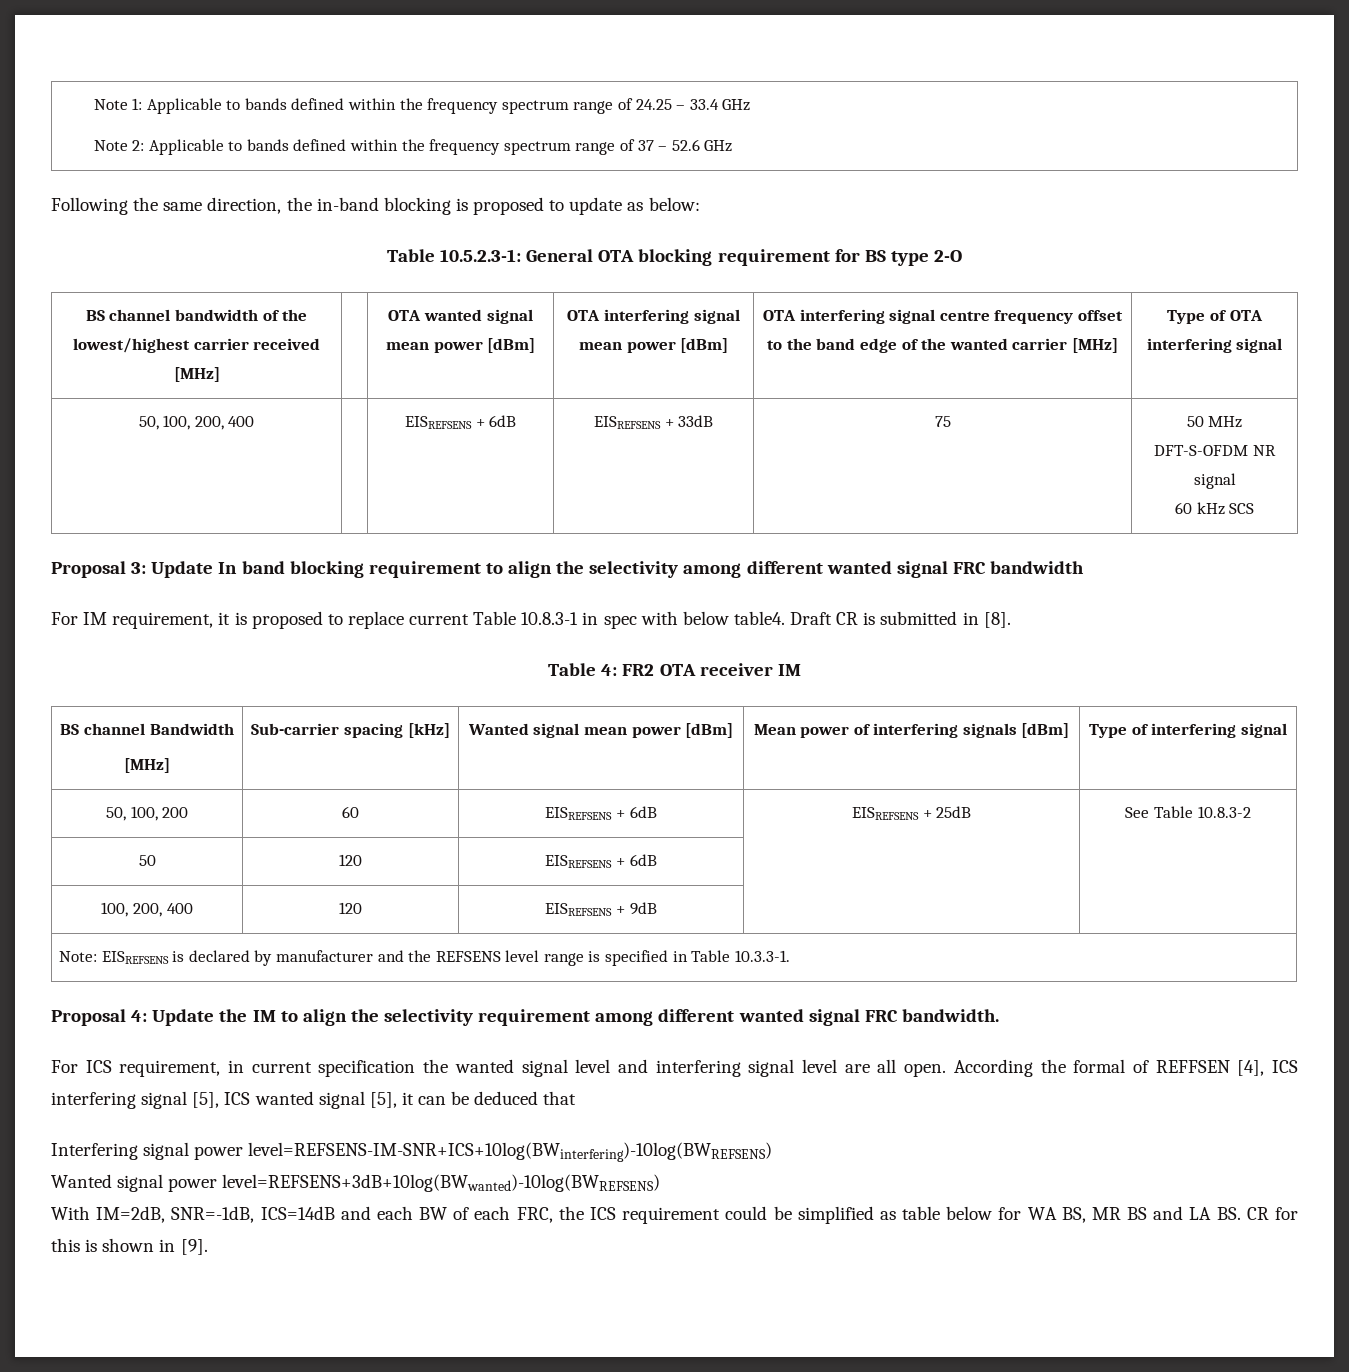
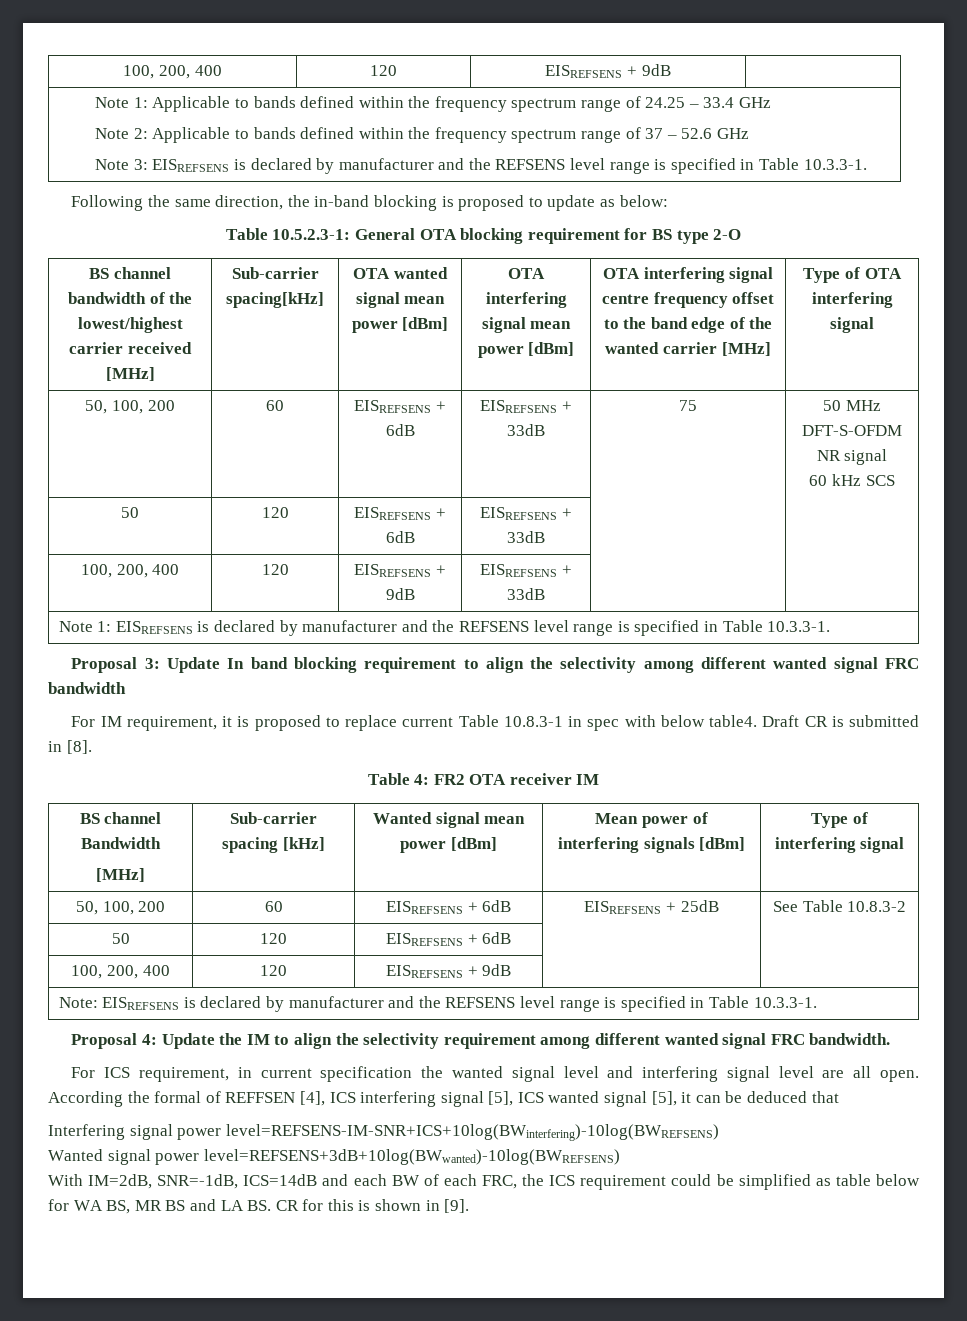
(93, 104) none -> [123,65,222,79] [370,65,397,76] [545,64,671,78] 100, 200, 400 | 120 | EISREFSENS + 9dB | //
(733, 146) none -> [95,158,867,174] // Note 3: EISREFSENS is declared by manufacturer and the REFSENS level range is specified in Table 10.3.3-1.
(220, 374) none -> [231,267,319,279] [226,292,324,308] Sub-carrier spacing[kHz]
[194,416,255,430] 200, 400 | -> [147,400,175,411] [266,400,284,411] 200 | 60
(1255, 508) none -> [121,507,139,518] [261,507,289,518] [354,507,446,520] [385,531,415,543] [480,507,572,520] [507,531,545,543] [80,564,180,578] [261,564,289,575] [354,564,446,577] [385,588,415,600] [480,564,572,577] [507,588,545,600] [58,620,831,636] // 50 | 120 | EISREFSENS + 6dB | EISREFSENS + 33dB | | // 100, 200, 400 | 120 | EISREFSENS + 9dB | EISREFSENS + 33dB | | // Note 1: EISREFSENS is declared by manufacturer and the REFSENS level range is specified in Table 10.3.3-1.

